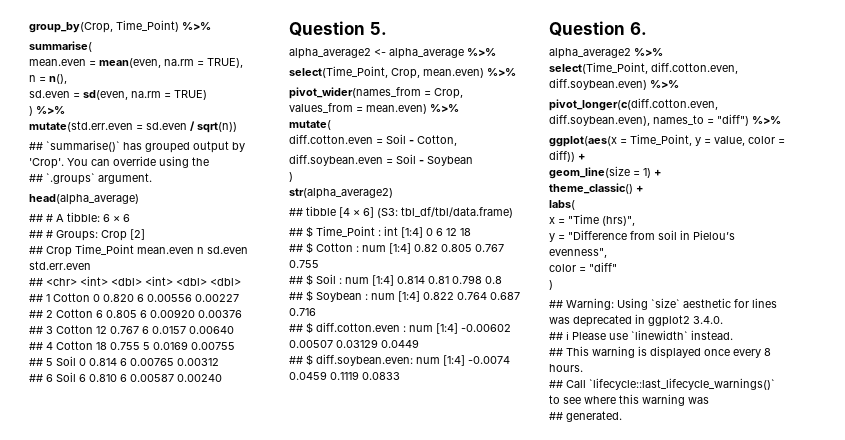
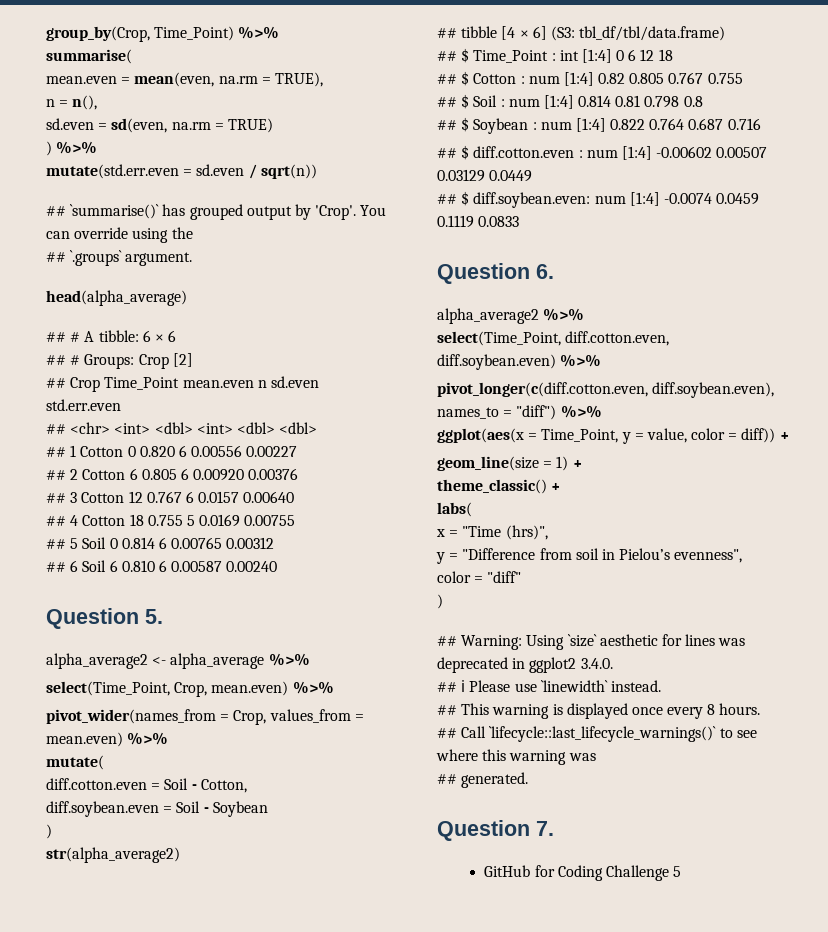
(622, 416) none -> [437,820,554,841] [484,865,682,881] // Question 7. // GitHub for Coding Challenge 5

